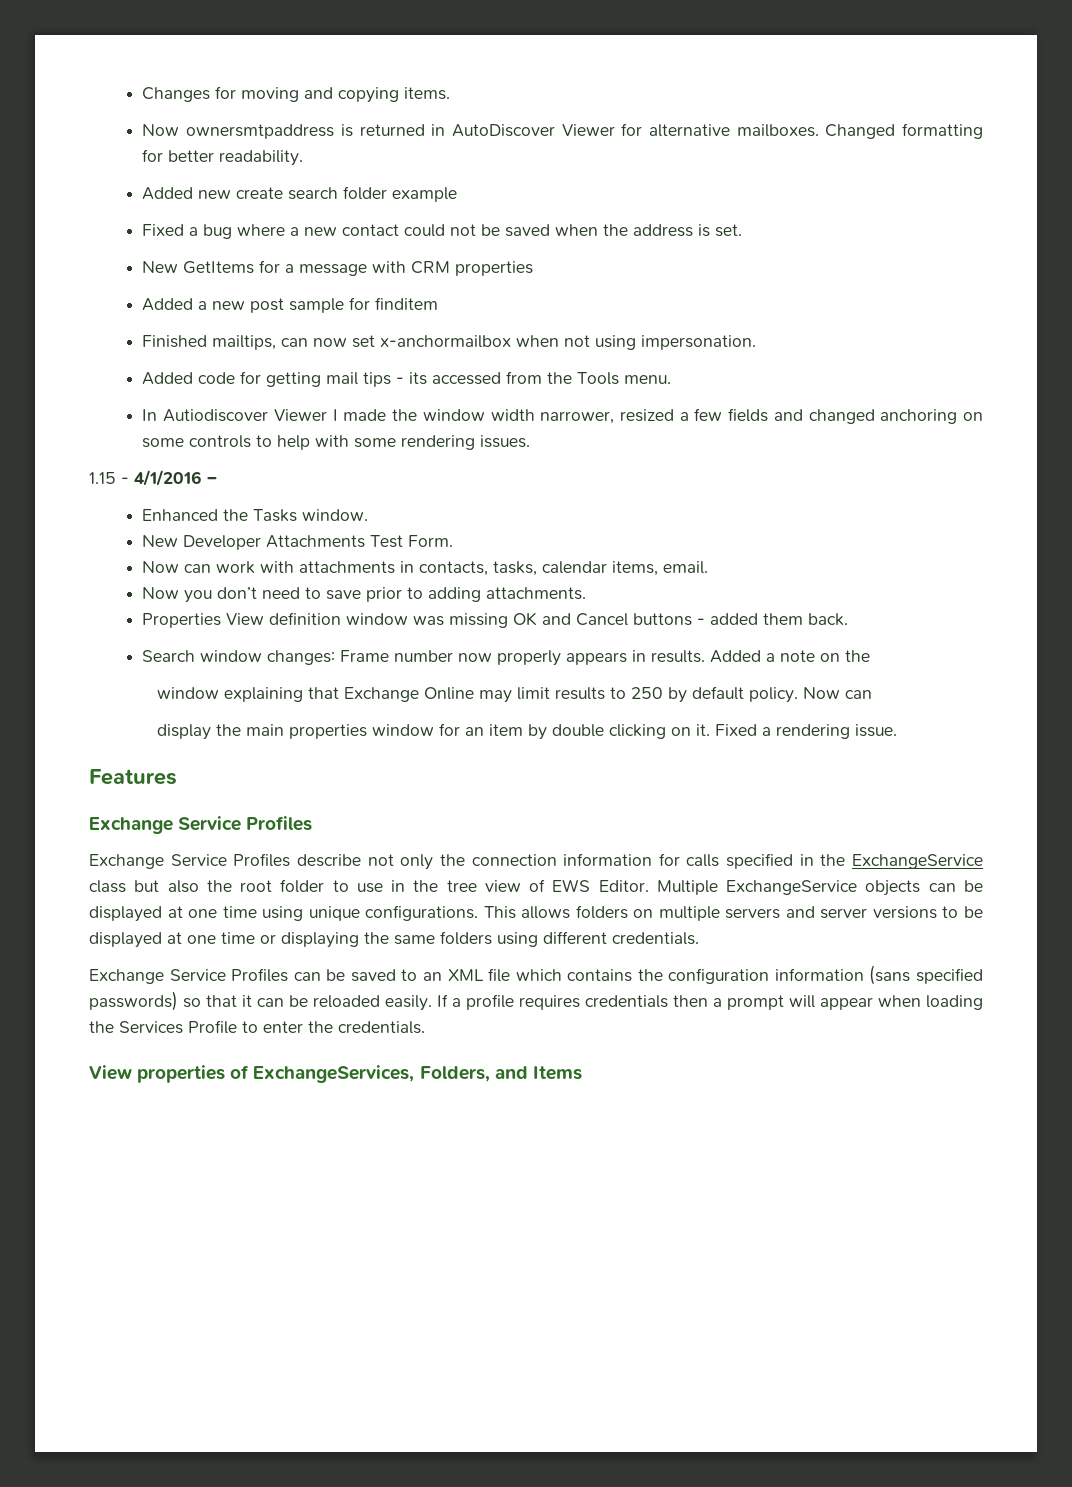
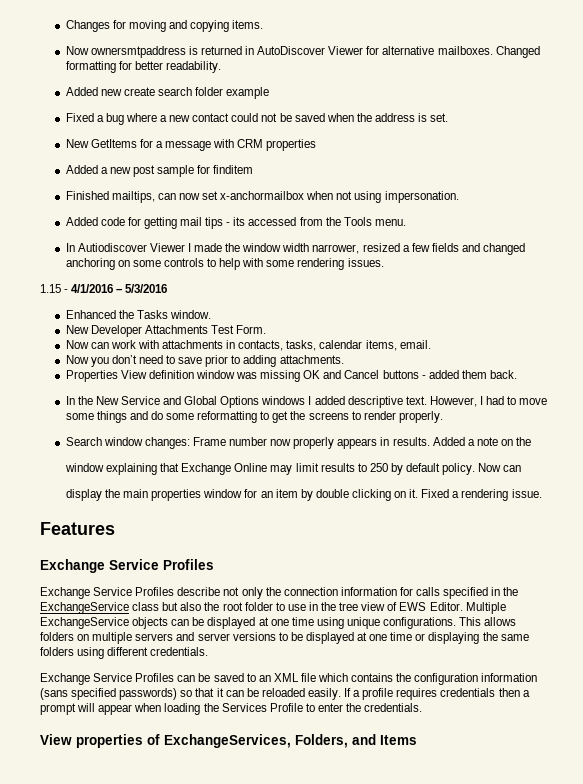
(217, 480) none -> [125,284,168,293] 5/3/2016
(849, 619) none -> [65,396,548,408] [65,411,443,423] // In the New Service and Global Options windows I added descriptive text. However, I had to move some things and do some reformatting to get the screens to render properly.

